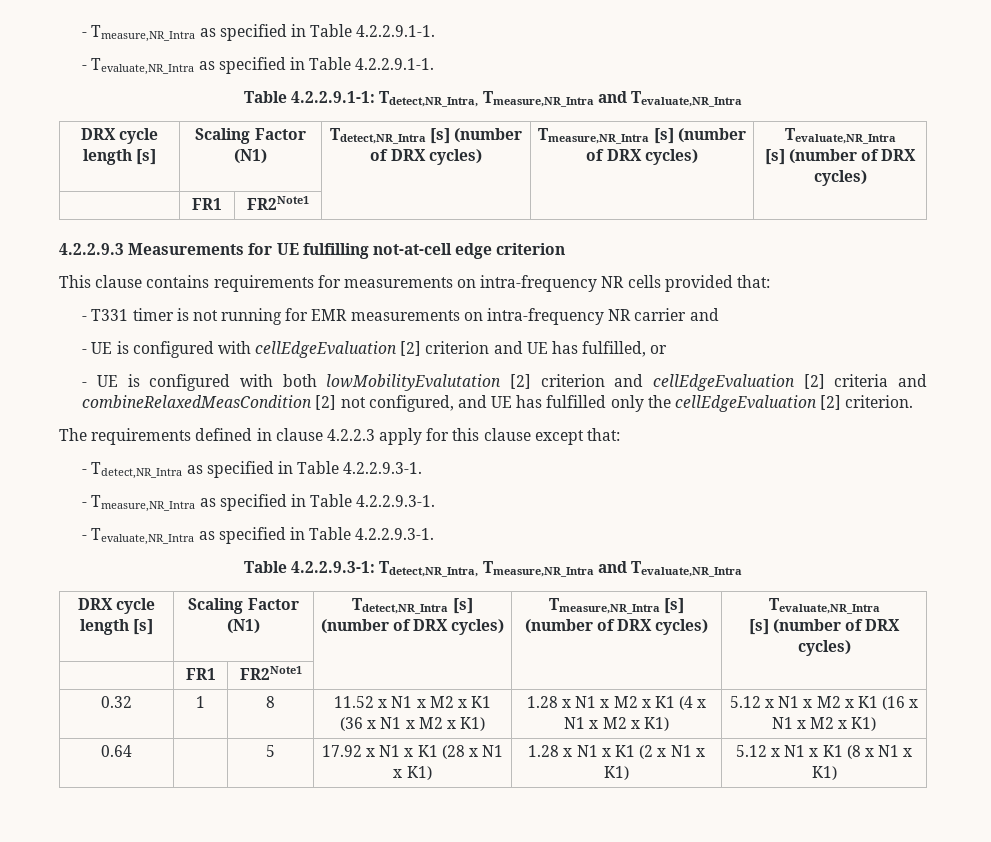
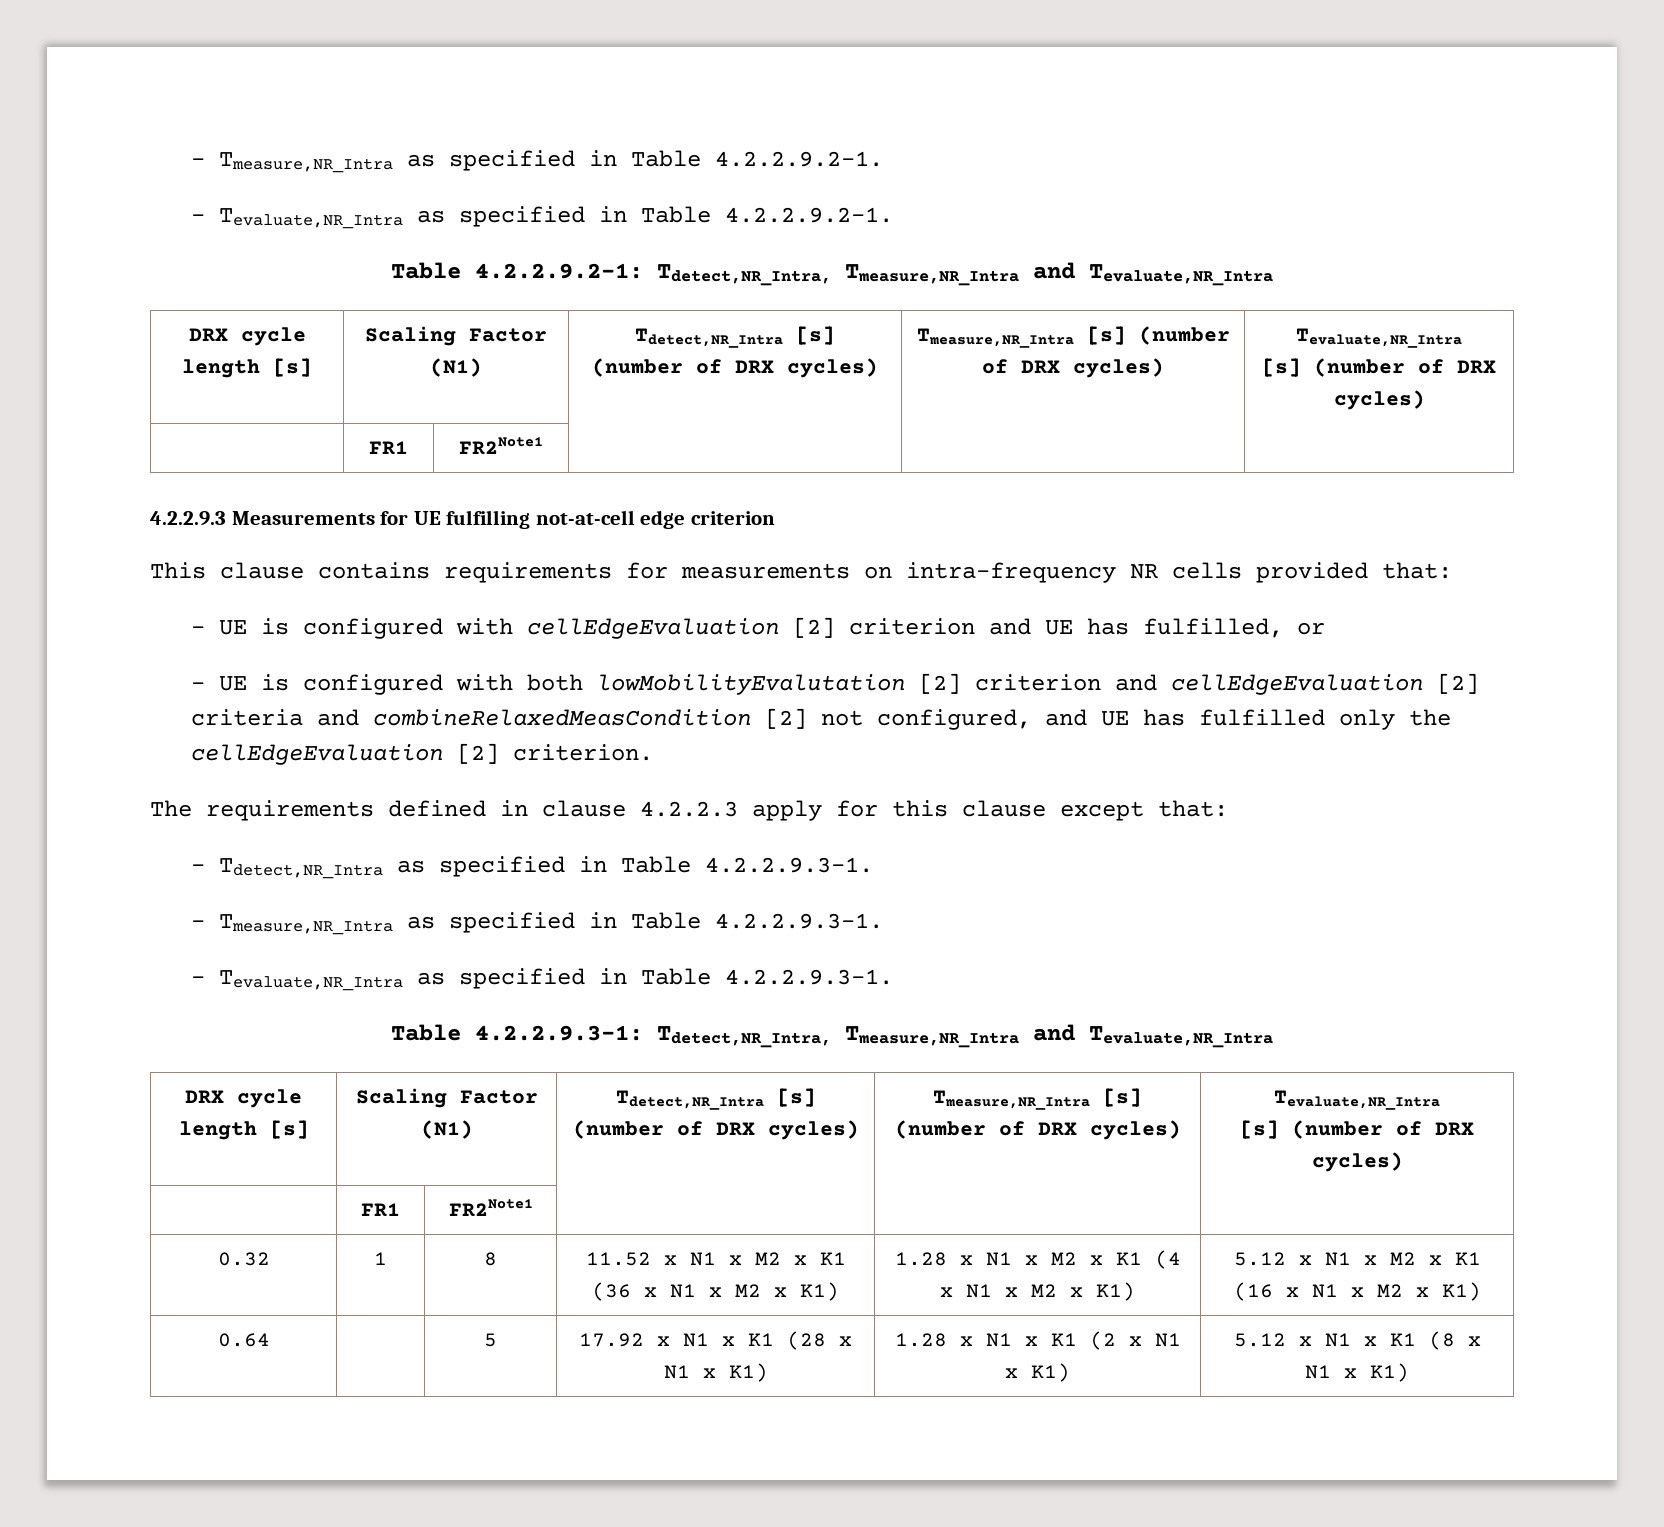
[82,24,436,42] [82,57,435,75] [244,91,376,103] - Tmeasure,NR_Intra as specified in Table 4.2.2.9.1-1. // - Tevaluate,NR_Intra as specified in Table 4.2.2.9.1-1. // Table 4.2.2.9.1-1: -> [190,150,883,173] [190,206,893,229] [391,262,643,279] - Tmeasure,NR_Intra as specified in Table 4.2.2.9.2-1. // - Tevaluate,NR_Intra as specified in Table 4.2.2.9.2-1. // Table 4.2.2.9.2-1:
[82,308,719,325] // - T331 timer is not running for EMR measurements on intra-frequency NR carrier and -> (1452, 570) none

